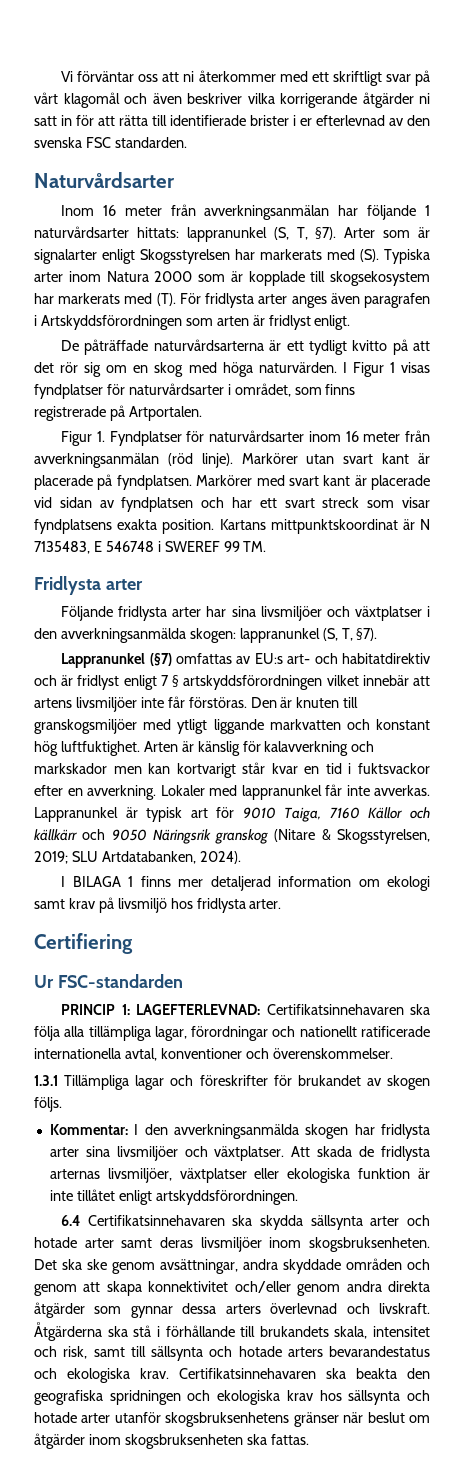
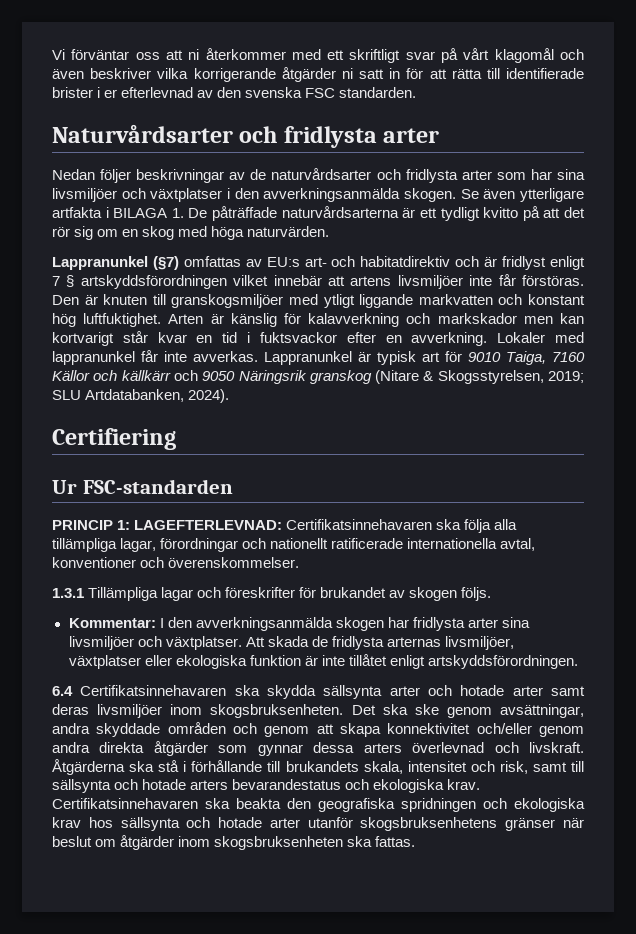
[61,204,430,220] [34,226,430,242] [34,249,431,264] [34,271,430,286] [34,293,430,308] [34,315,351,330] // Inom 16 meter från avverkningsanmälan har följande 1 naturvårdsarter hittats: lappranunkel (S, T, §7). Arter som är signalarter enligt Skogsstyrelsen har markerats med (S). Typiska arter inom Natura 2000 som är kopplade till skogsekosystem har markerats med (T). För fridlysta arter anges även paragrafen i Artskyddsförordningen som arten är fridlyst enligt. // -> [239,126,440,148] [52,168,586,183] [52,188,584,202] [52,207,184,218] och fridlysta arter // Nedan följer beskrivningar av de naturvårdsarter och fridlysta arter som har sina livsmiljöer och växtplatser i den avverkningsanmälda skogen. Se även ytterligare artfakta i BILAGA 1.
[342,362,430,377] [34,383,356,399] [34,405,202,421] [61,430,430,446] [34,453,431,468] [34,474,430,490] [34,497,431,512] [34,519,430,534] [34,541,267,554] [34,576,143,595] [61,606,431,621] [34,628,378,643] I Figur 1 visas fyndplatser för naturvårdsarter i området, som finns registrerade på Artportalen. // Figur 1. Fyndplatser för naturvårdsarter inom 16 meter från avverkningsanmälan (röd linje). Markörer utan svart kant är placerade på fyndplatsen. Markörer med svart kant är placerade vid sidan av fyndplatsen och har ett svart streck som visar fyndplatsens exakta position. Kartans mittpunktskoordinat är N 7135483, E 546748 i SWEREF 99 TM. // Fridlysta arter // Följande fridlysta arter har sina livsmiljöer och växtplatser i den avverkningsanmälda skogen: lappranunkel (S, T, §7). -> (330, 231) none
[61,876,430,891] [34,897,282,913] // I BILAGA 1 finns mer detaljerad information om ekologi samt krav på livsmiljö hos fridlysta arter. -> (230, 396) none

